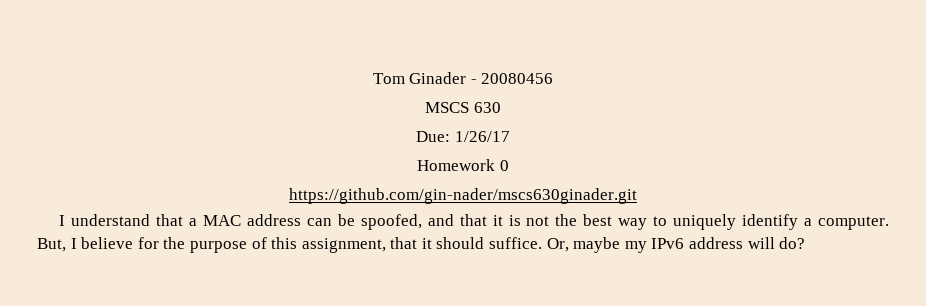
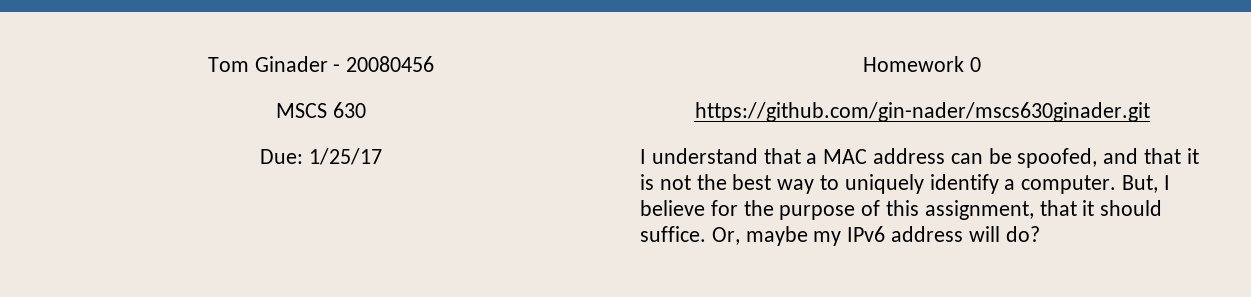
[454,131,510,142] 1/26/17 -> [308,148,382,165] 1/25/17

